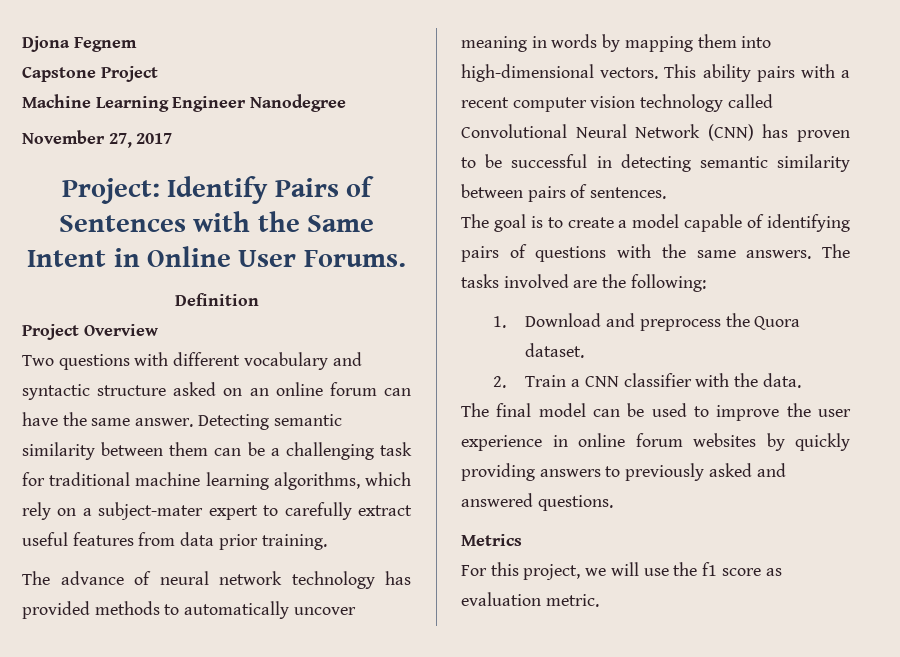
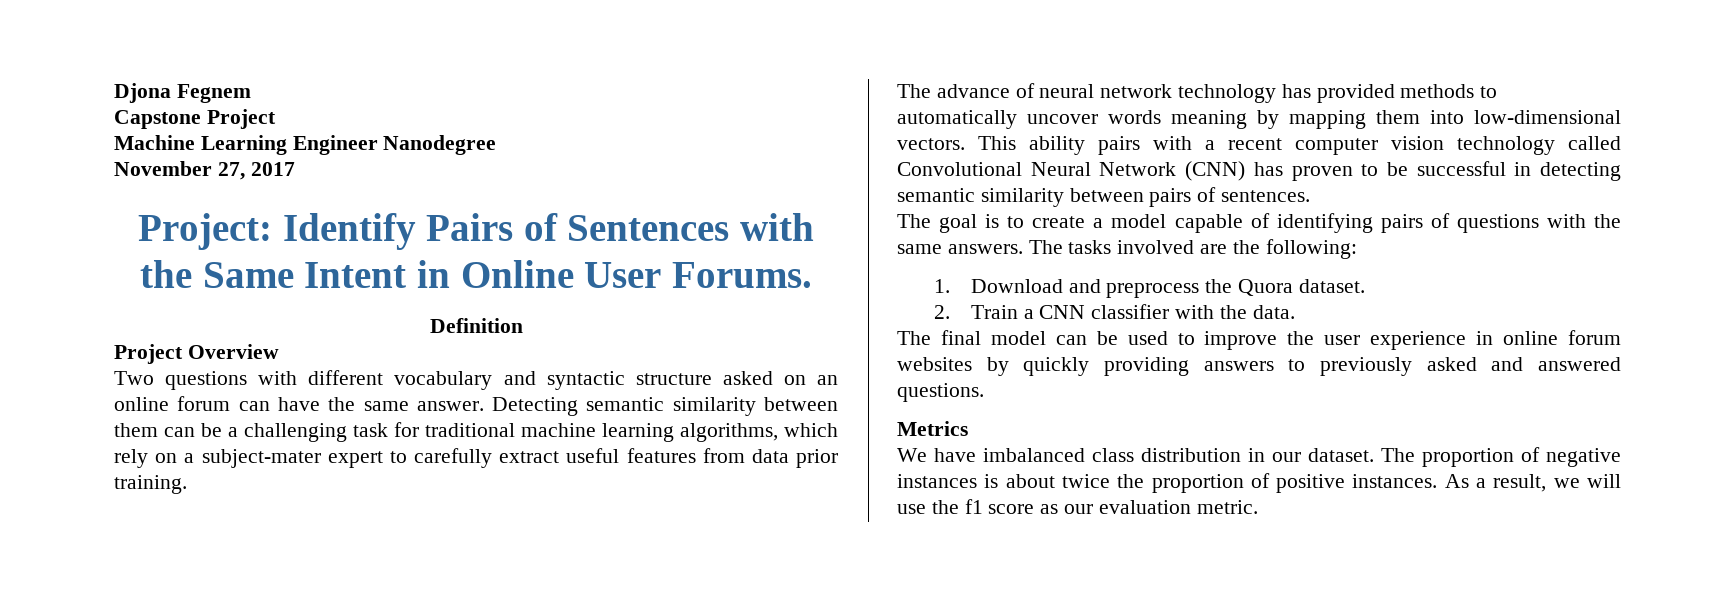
[461,34,598,52] meaning in words -> [1108,110,1247,129] words meaning
[461,64,594,82] high-dimensional -> [1474,110,1621,124] low-dimensional
[461,562,581,580] For this project, -> [897,447,1621,467] [897,473,1547,493] We have imbalanced class distribution in our dataset. The proportion of negative instances is about twice the proportion of positive instances. As a result,
(782, 572) none -> [1064,504,1094,514] our

